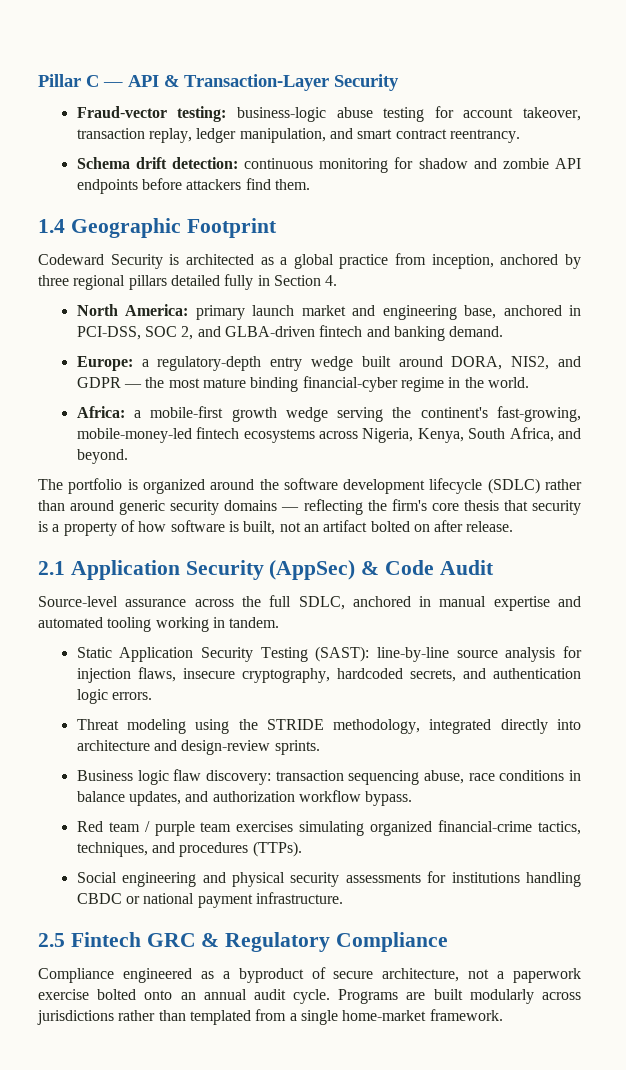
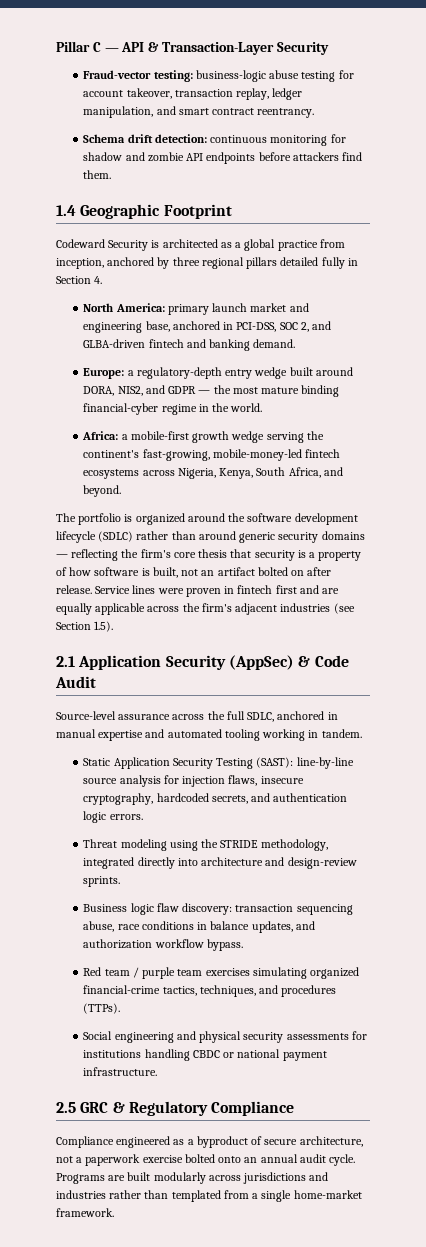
(514, 526) none -> [95,585,340,597] [56,603,355,615] [56,621,114,632] Service lines were proven in fintech first and are equally applicable across the firm's adjacent industries (see Section 1.5).
[70,932,141,947] Fintech -> (76, 1107) none
(114, 1017) none -> [309,1172,329,1181] [56,1190,106,1199] and industries

